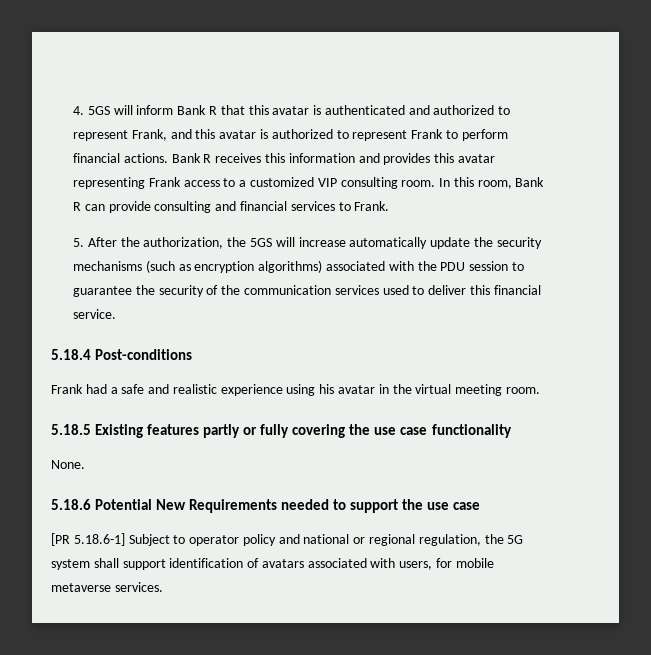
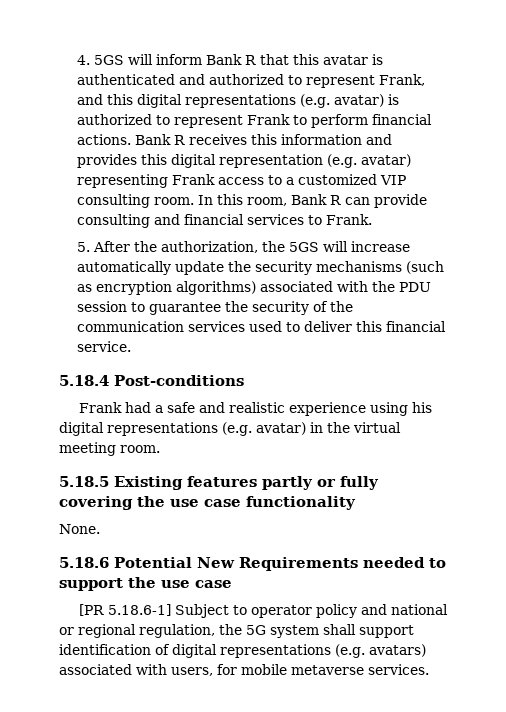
[219,130,257,139] avatar -> [137,94,385,108] digital representations (e.g. avatar)
[457,154,495,163] avatar -> [171,154,412,168] digital representation (e.g. avatar)
[338,385,376,394] avatar -> [59,422,306,436] digital representations (e.g. avatar)
[261,559,304,568] avatars -> [172,644,426,658] digital representations (e.g. avatars)

